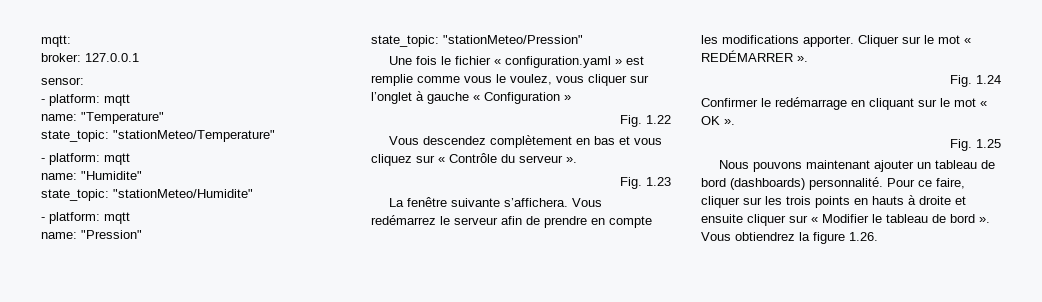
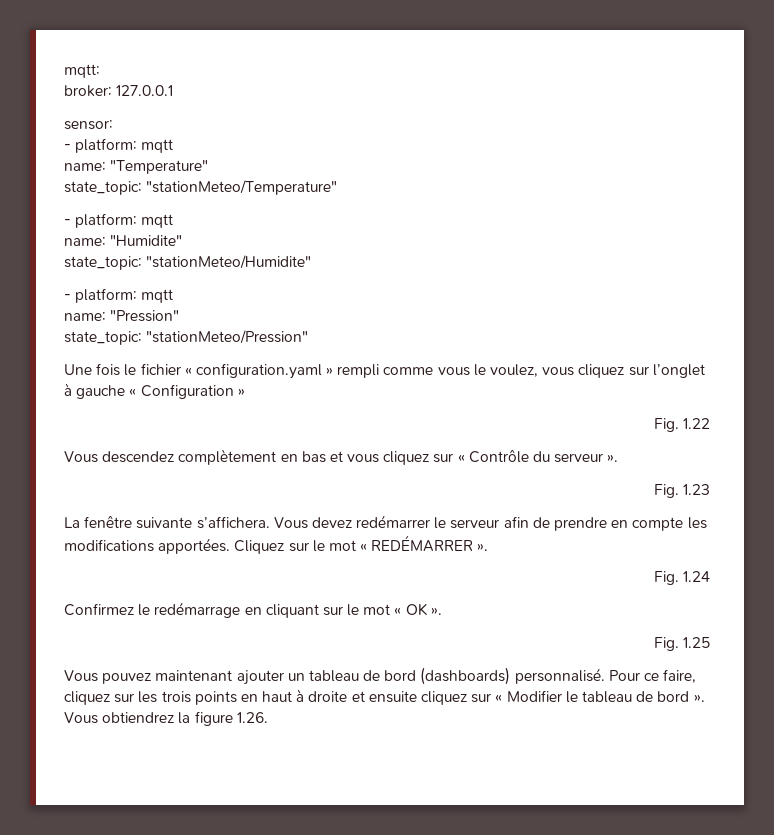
[626,56,645,65] [371,74,413,86] est remplie -> [337,364,380,378] rempli
[588,74,627,86] cliquer -> [578,364,625,378] cliquez
[371,215,436,225] redémarrez -> [311,515,431,528] devez redémarrer
[803,35,899,47] apporter. Cliquer -> [158,538,285,554] apportées. Cliquez
[701,98,758,107] Confirmer -> [64,603,134,616] Confirmez
[719,160,803,172] Nous pouvons -> [64,670,152,684] Vous pouvez
[809,177,883,190] personnalité. -> [514,668,605,684] personnalisé.
[701,196,740,208] cliquer -> [64,691,110,705] cliquez
[872,196,904,205] hauts -> [262,691,293,702] haut
[747,214,786,226] cliquer -> [421,691,468,705] cliquez

